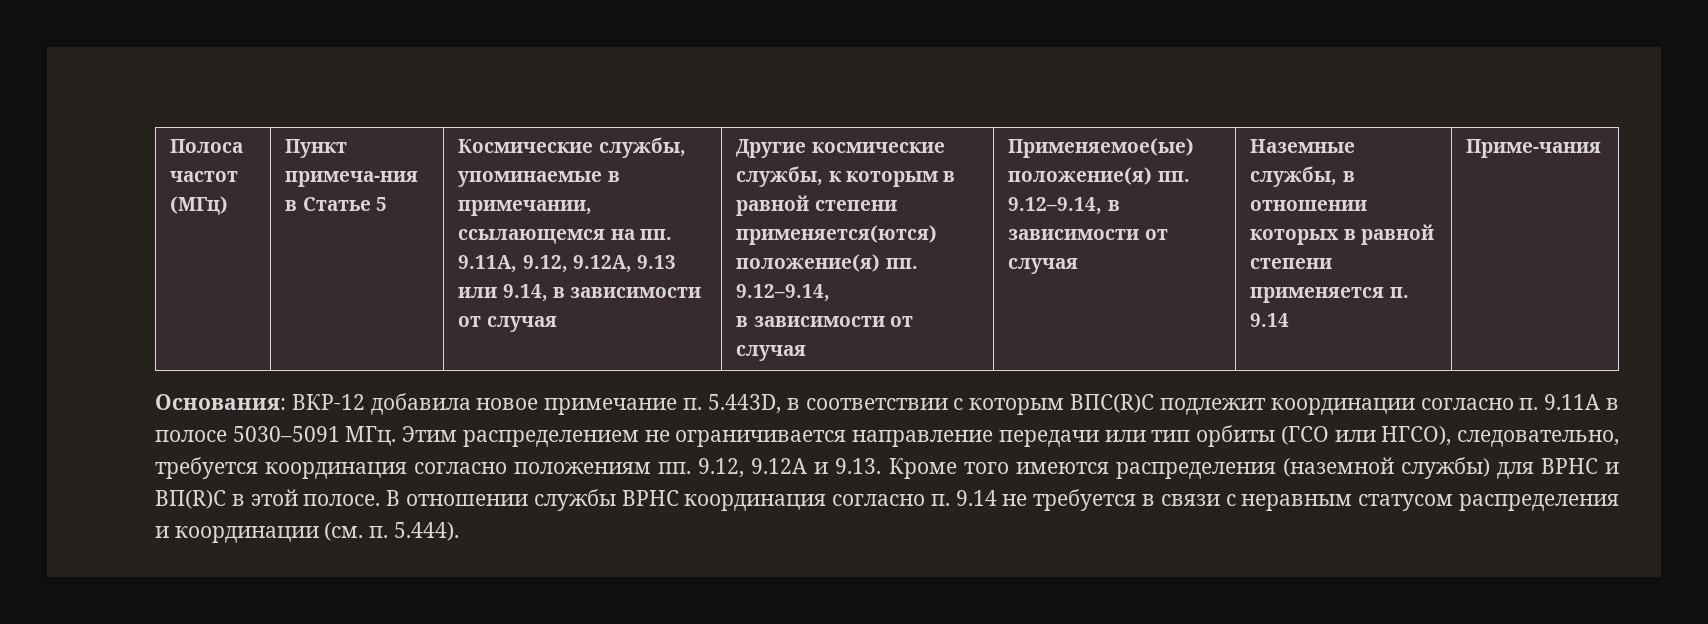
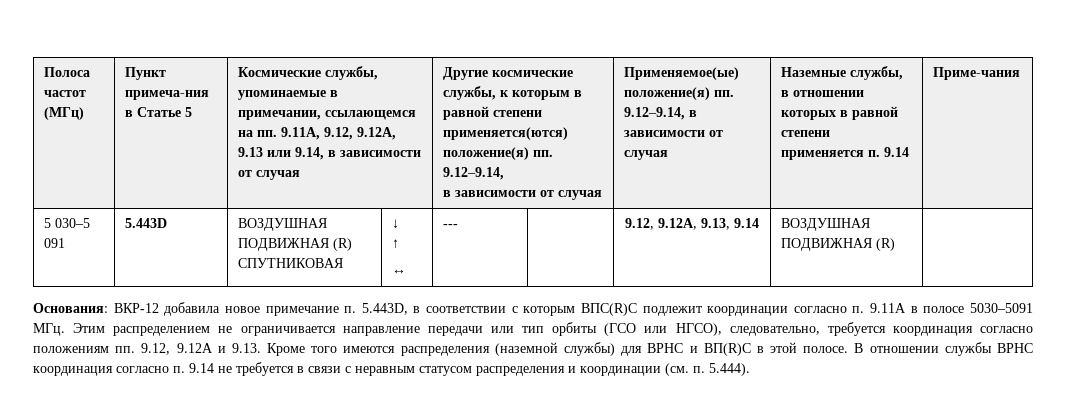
(1602, 148) none -> [43,218,90,228] [43,238,65,248] [124,218,167,228] [237,218,327,231] [237,238,352,251] [237,258,343,268] [391,219,399,228] [391,239,399,248] [391,269,406,275] [442,224,458,228] [625,218,759,230] [780,218,870,231] [780,238,895,251] // 5 030–5 091 | 5.443D | ВОЗДУШНАЯ ПОДВИЖНАЯ (R) СПУТНИКОВАЯ | ↓ // ↑ // ↔ | --- | | 9.12, 9.12А, 9.13, 9.14 | ВОЗДУШНАЯ ПОДВИЖНАЯ (R) |

